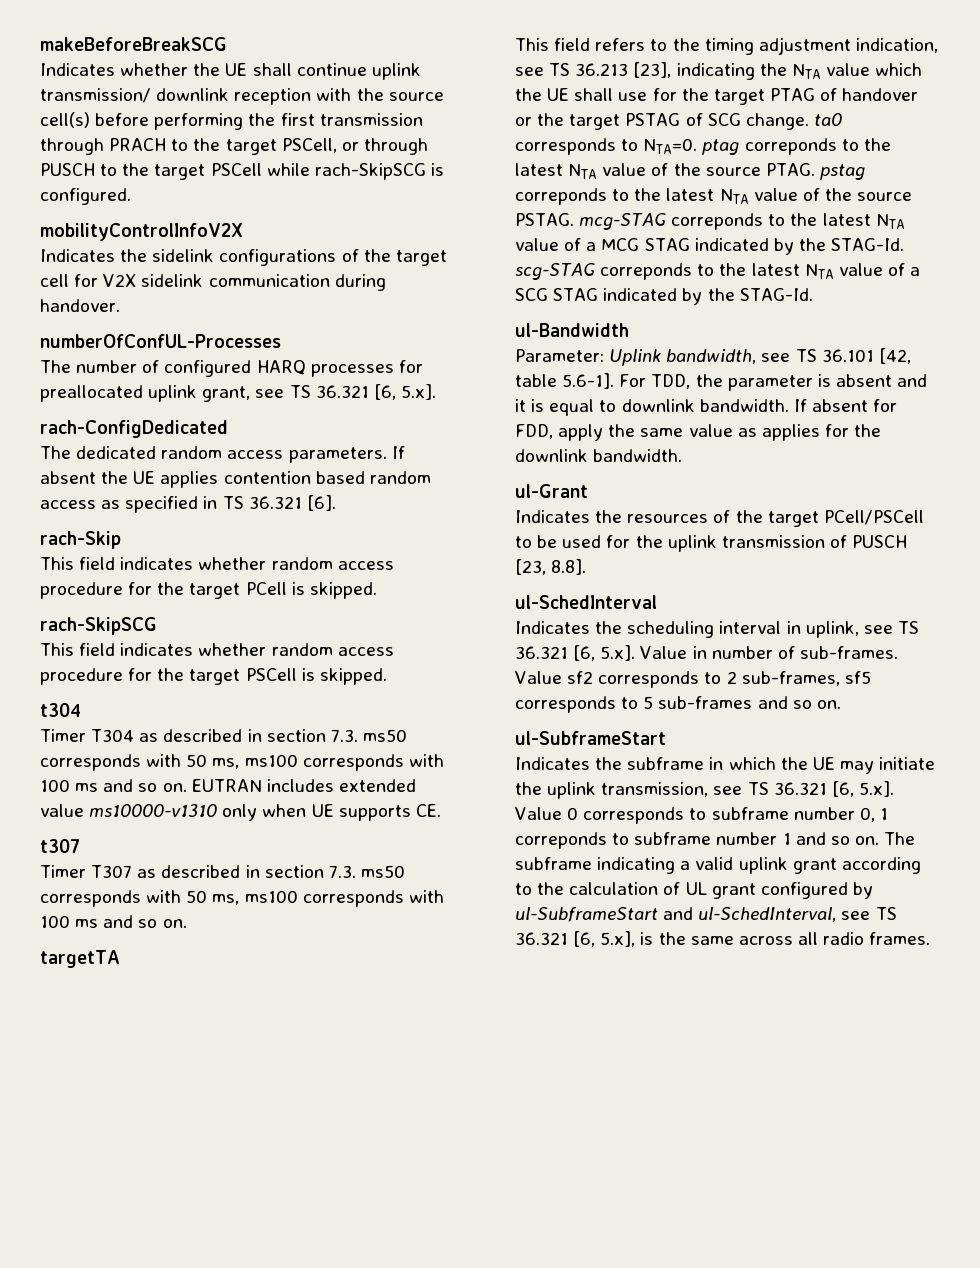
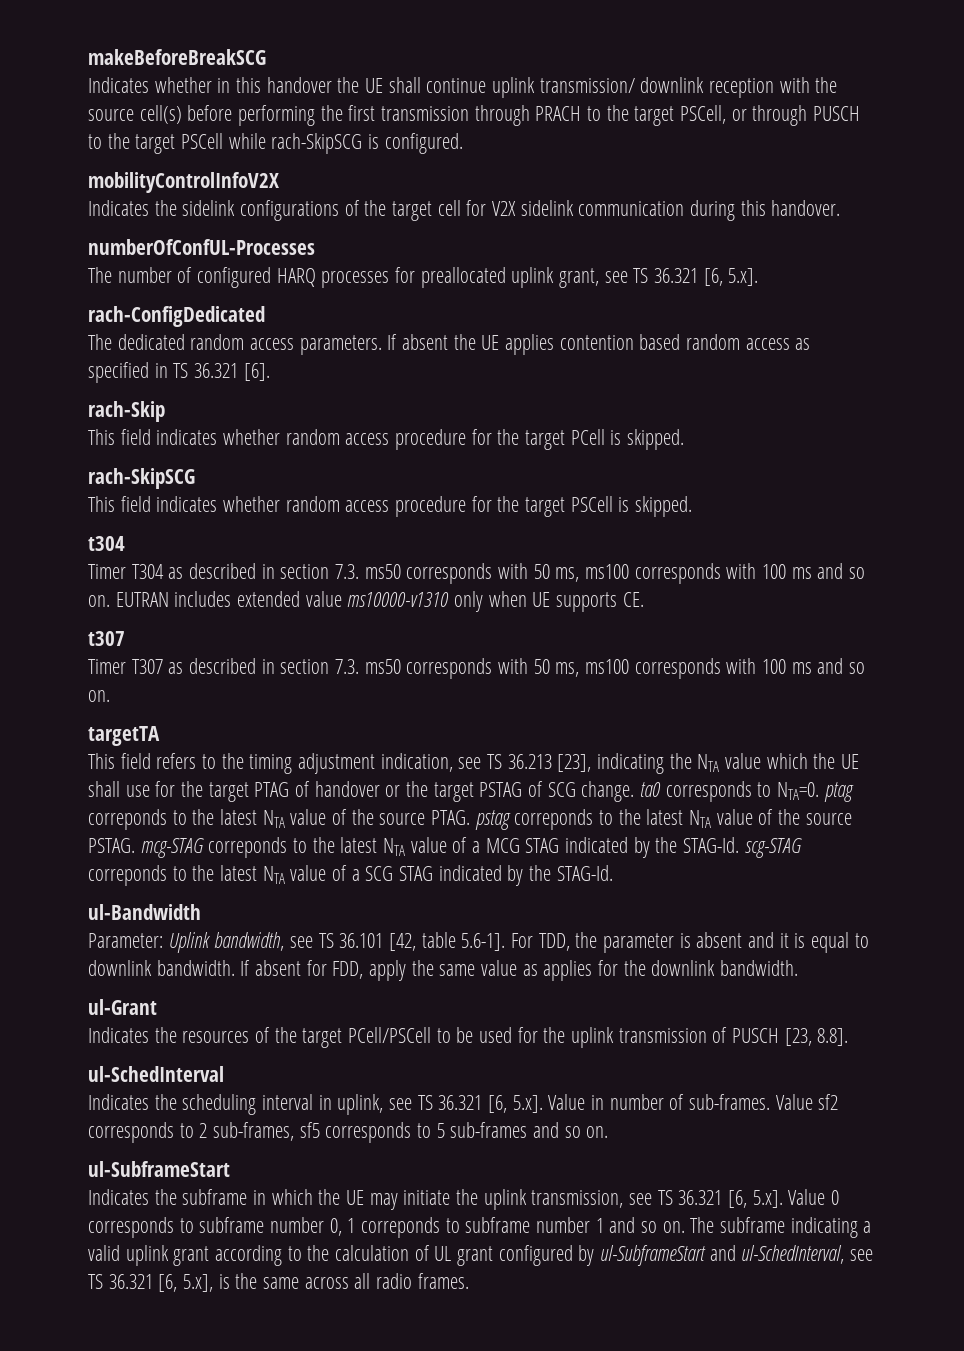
(189, 69) none -> [217,77,332,93] in this handover
(386, 282) none -> [740,200,766,216] this

